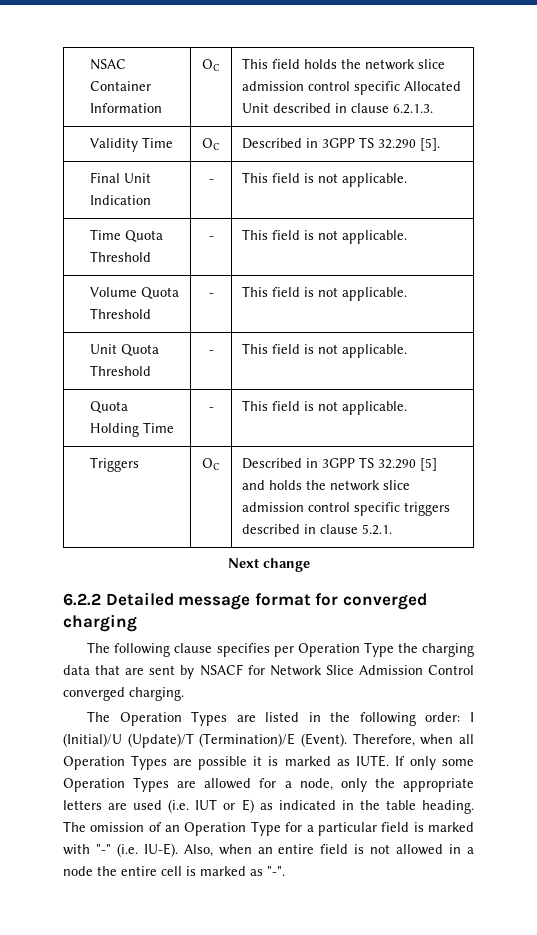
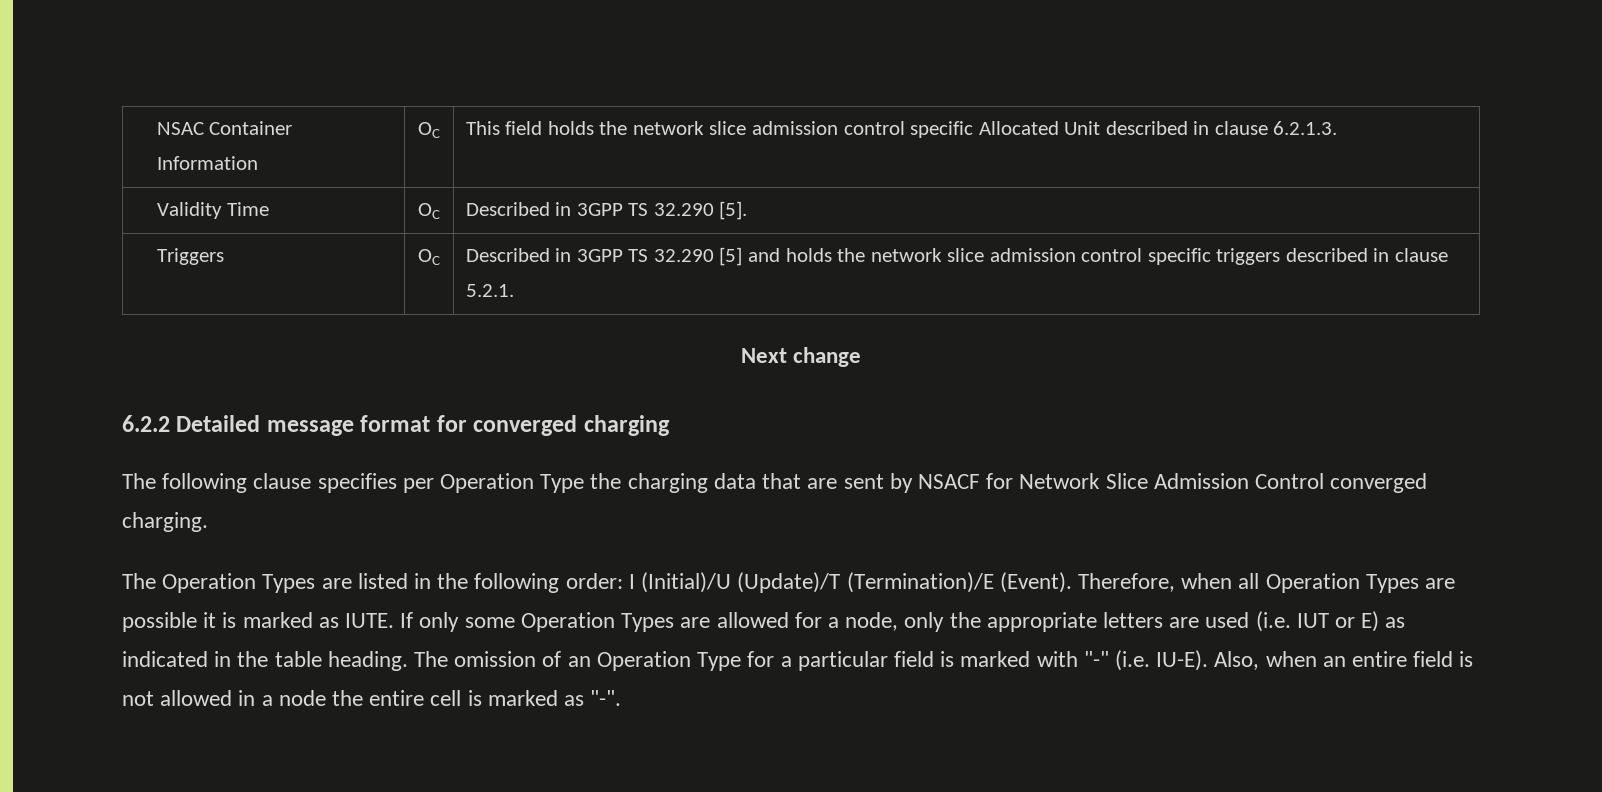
[90,172,152,183] [90,195,152,205] [208,179,214,183] [242,172,408,187] [90,229,164,242] [90,251,152,262] [208,236,214,240] [242,229,408,244] [90,287,180,299] [90,308,152,319] [208,293,214,297] [242,286,408,301] [90,344,160,356] [90,365,152,376] [208,350,214,354] [242,343,408,358] [90,401,129,413] [90,422,175,437] [208,407,214,411] [242,400,408,415] // Final Unit Indication | - | This field is not applicable. // Time Quota Threshold | - | This field is not applicable. // Volume Quota Threshold | - | This field is not applicable. // Unit Quota Threshold | - | This field is not applicable. // Quota Holding Time | - | This field is not applicable. -> (748, 210) none

